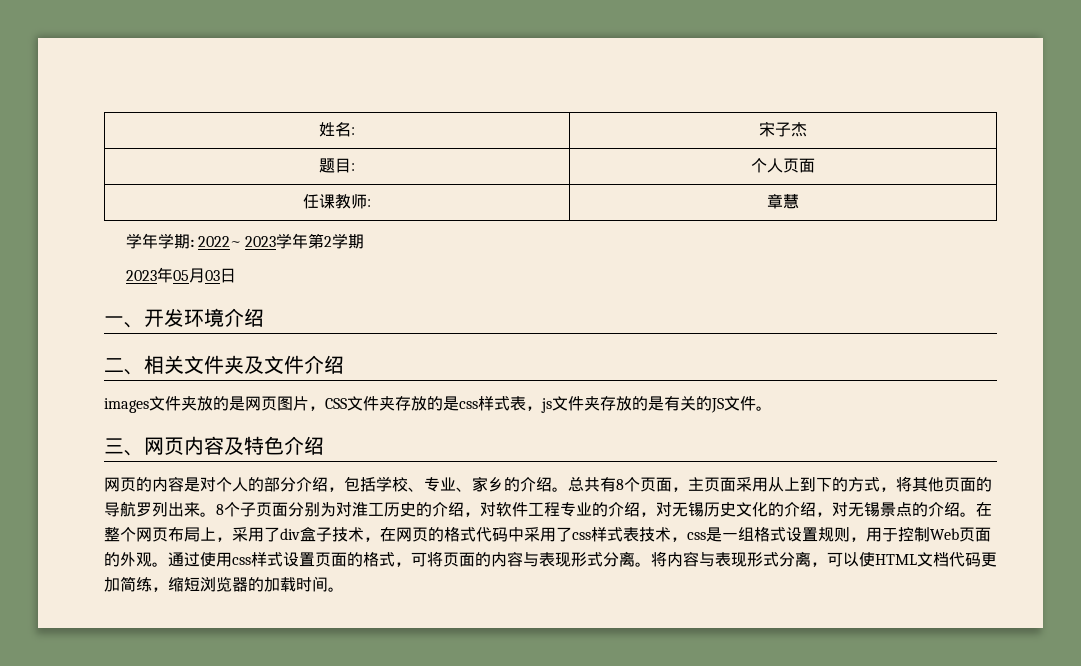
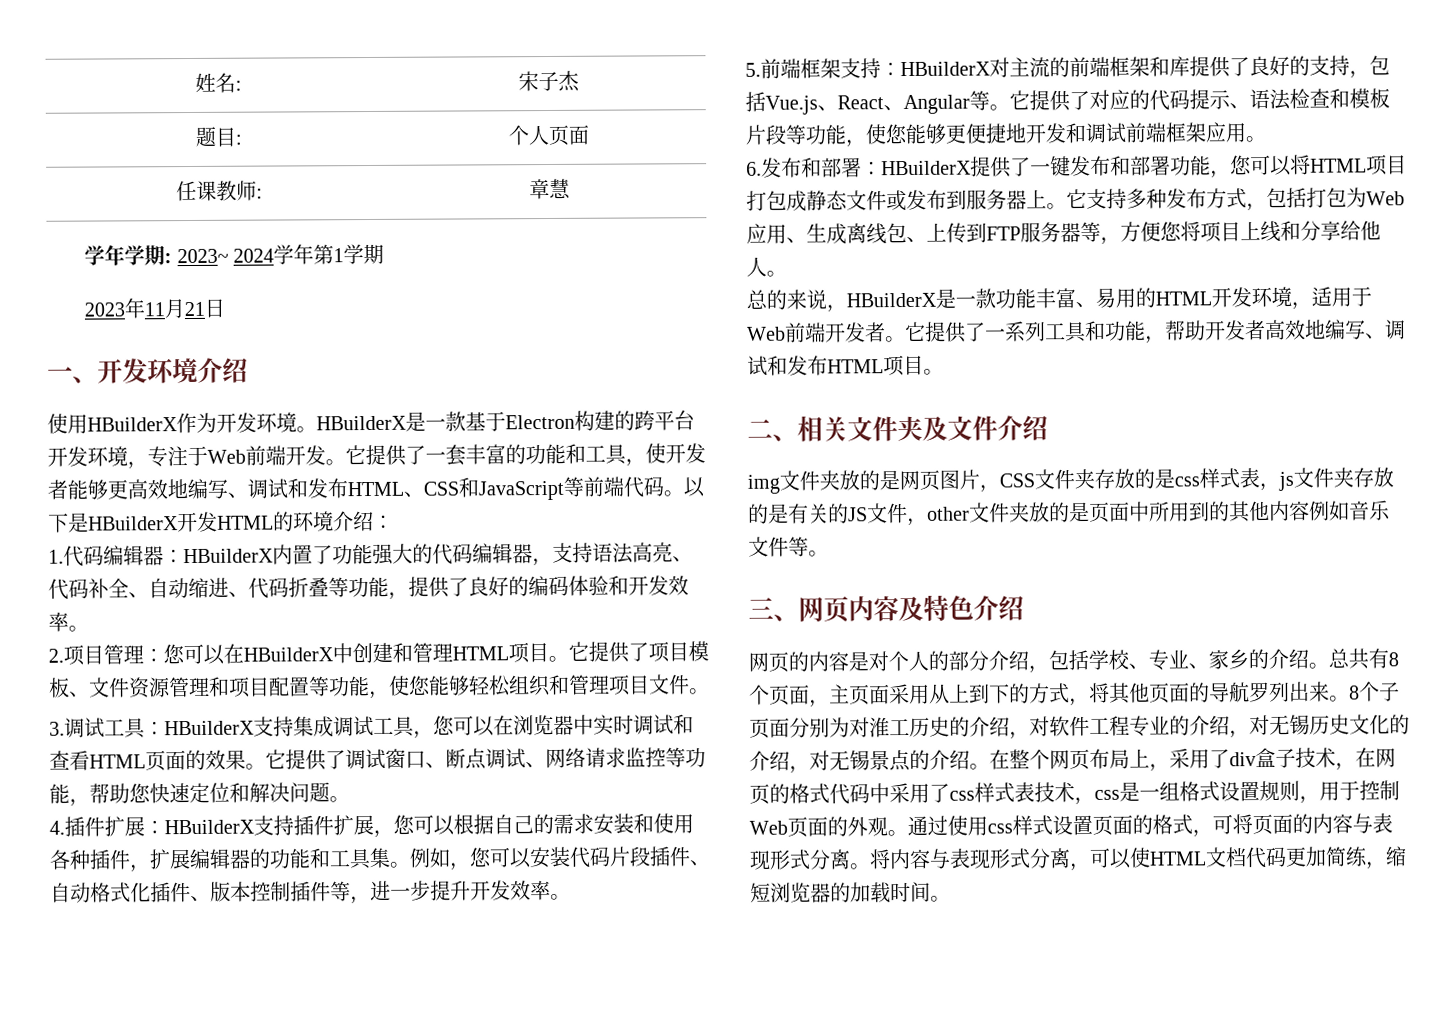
[197,233,333,249] 2022~ 2023学年第2 -> [176,244,344,265] 2023~ 2024学年第1
[172,268,220,283] 05月03 -> [144,299,206,319] 11月21
(264, 317) none -> [47,410,695,434] [47,443,706,470] [47,476,705,501] [48,510,394,533] [48,542,693,567] [48,575,689,600] [48,611,89,632] [48,641,709,666] [48,674,710,700] [49,714,694,739] [49,747,706,771] [49,782,350,807] [49,813,694,838] [49,846,711,873] [50,879,571,905] [745,55,1390,79] [745,88,1390,115] [745,122,1266,148] [746,154,1407,179] [746,187,1405,212] [746,220,1381,245] [746,256,787,277] [746,286,1372,313] [747,319,1406,344] [747,355,944,377] // 使用HBuilderX作为开发环境。HBuilderX是一款基于Electron构建的跨平台开发环境，专注于Web前端开发。它提供了一套丰富的功能和工具，使开发者能够更高效地编写、调试和发布HTML、CSS和JavaScript等前端代码。以下是HBuilderX开发HTML的环境介绍： // 1.代码编辑器：HBuilderX内置了功能强大的代码编辑器，支持语法高亮、代码补全、自动缩进、代码折叠等功能，提供了良好的编码体验和开发效率。 // 2.项目管理：您可以在HBuilderX中创建和管理HTML项目。它提供了项目模板、文件资源管理和项目配置等功能，使您能够轻松组织和管理项目文件。 // 3.调试工具：HBuilderX支持集成调试工具，您可以在浏览器中实时调试和查看HTML页面的效果。它提供了调试窗口、断点调试、网络请求监控等功能，帮助您快速定位和解决问题。 // 4.插件扩展：HBuilderX支持插件扩展，您可以根据自己的需求安装和使用各种插件，扩展编辑器的功能和工具集。例如，您可以安装代码片段插件、自动格式化插件、版本控制插件等，进一步提升开发效率。 // 5.前端框架支持：HBuilderX对主流的前端框架和库提供了良好的支持，包括Vue.js、React、Angular等。它提供了对应的代码提示、语法检查和模板片段等功能，使您能够更便捷地开发和调试前端框架应用。 // 6.发布和部署：HBuilderX提供了一键发布和部署功能，您可以将HTML项目打包成静态文件或发布到服务器上。它支持多种发布方式，包括打包为Web应用、生成离线包、上传到FTP服务器等，方便您将项目上线和分享给他人。 // 总的来说，HBuilderX是一款功能丰富、易用的HTML开发环境，适用于Web前端开发者。它提供了一系列工具和功能，帮助开发者高效地编写、调试和发布HTML项目。
[104,398,149,413] images -> [747,474,780,494] img
(756, 403) none -> [907,500,1391,526] [748,536,809,557] ，other文件夹放的是页面中所用到的其他内容例如音乐文件等

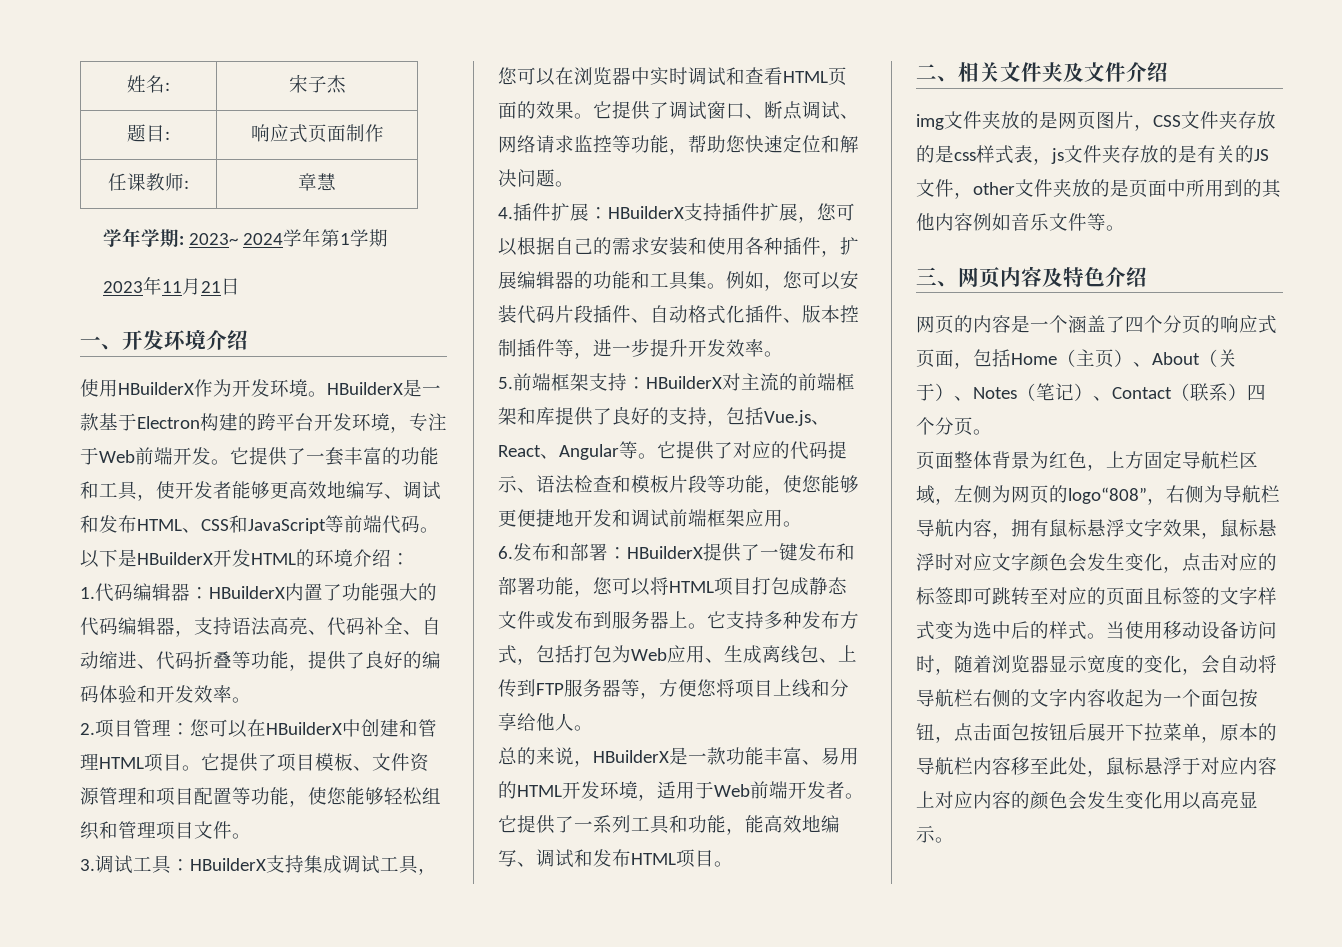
[507,124,589,146] 个人页面 -> [250,124,384,143] 响应式页面制作
[1164,319,1266,341] 帮助开发者 -> [745,815,764,833] 能
[868,648,1399,674] [749,681,1400,708] [749,714,1410,740] [749,747,1396,774] [749,780,1400,806] [749,813,1393,838] [749,846,1407,872] [750,881,931,904] 对个人的部分介绍，包括学校、专业、家乡的介绍。总共有8个页面，主页面采用从上到下的方式，将其他页面的导航罗列出来。8个子页面分别为对淮工历史的介绍，对软件工程专业的介绍，对无锡历史文化的介绍，对无锡景点的介绍。在整个网页布局上，采用了div盒子技术，在网页的格式代码中采用了css样式表技术，css是一组格式设置规则，用于控制Web页面的外观。通过使用css样式设置页面的格式，可将页面的内容与表现形式分离。将内容与表现形式分离，可以使HTML文档代码更加简练，缩短浏览器的加载时间 -> [1030,315,1277,334] [916,349,1237,369] [916,383,1266,401] [916,417,992,436] [916,450,1258,471] [916,485,1280,505] [916,518,1277,539] [916,552,1277,573] [916,586,1277,606] [916,621,1277,640] [916,655,1277,675] [916,688,1258,708] [916,723,1277,743] [916,757,1277,777] [916,791,1258,810] [916,825,935,843] 一个涵盖了四个分页的响应式页面，包括Home（主页）、About（关于）、Notes（笔记）、Contact（联系）四个分页。 // 页面整体背景为红色，上方固定导航栏区域，左侧为网页的logo“808”，右侧为导航栏导航内容，拥有鼠标悬浮文字效果，鼠标悬浮时对应文字颜色会发生变化，点击对应的标签即可跳转至对应的页面且标签的文字样式变为选中后的样式。当使用移动设备访问时，随着浏览器显示宽度的变化，会自动将导航栏右侧的文字内容收起为一个面包按钮，点击面包按钮后展开下拉菜单，原本的导航栏内容移至此处，鼠标悬浮于对应内容上对应内容的颜色会发生变化用以高亮显示

